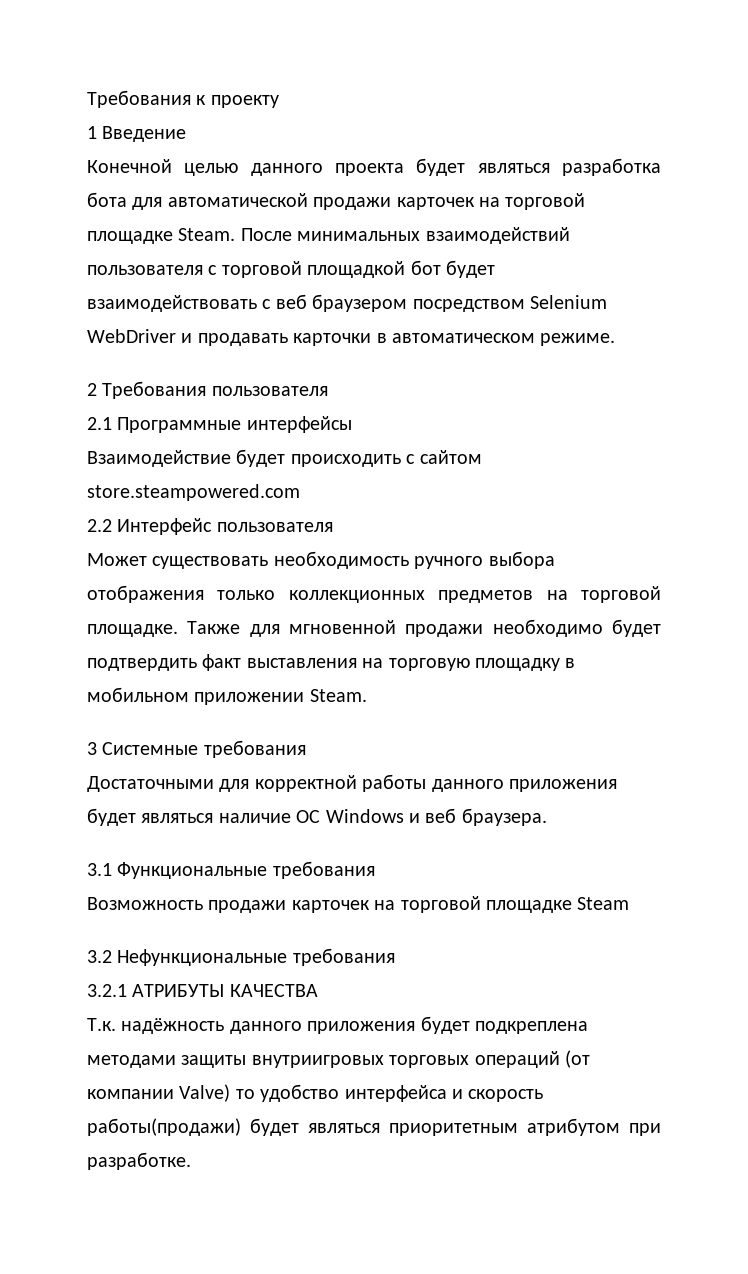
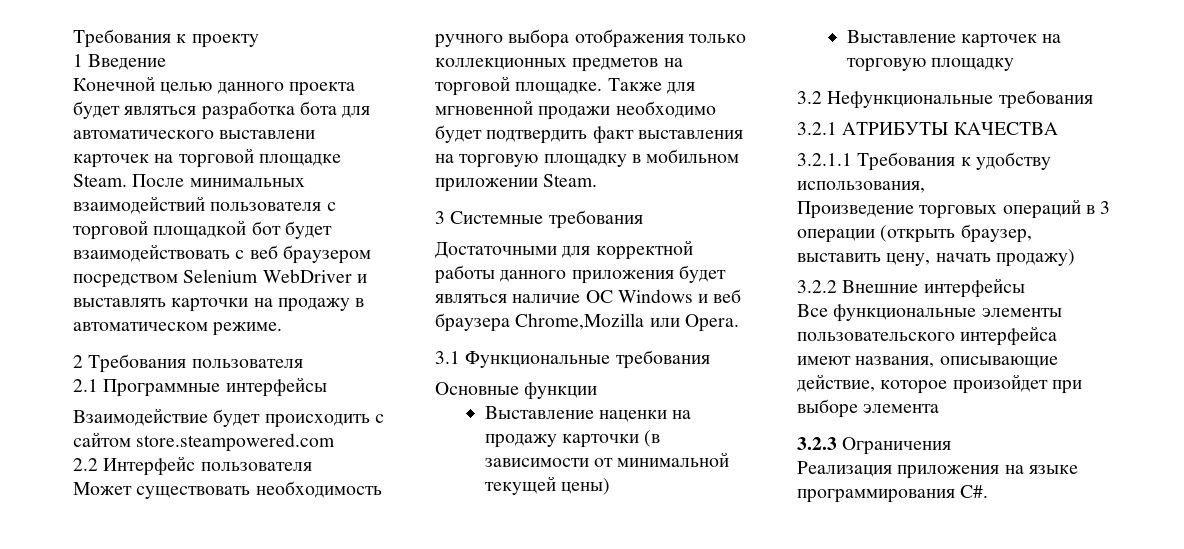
[167,193,392,210] автоматической продажи -> [73,130,316,139] автоматического выставлени
[197,333,372,346] продавать карточки -> [73,298,350,312] выставлять карточки на продажу
[461,808,547,826] браузера. -> [435,313,739,332] браузера Chrome,Mozilla или Opera.
[87,896,630,913] Возможность продажи карточек на торговой площадке Steam -> [435,382,598,400] [484,406,692,422] [484,430,661,448] [484,452,730,467] [484,476,610,495] [846,30,1062,48] [846,58,1014,72] Основные функции // Выставление наценки на продажу карточки (в зависимости от минимальной текущей цены) // Выставление карточек на торговую площадку
[87,1016,588,1034] [87,1050,590,1068] [87,1084,544,1102] [87,1118,661,1136] [87,1152,191,1170] Т.к. надёжность данного приложения будет подкреплена методами защиты внутриигровых торговых операций (от компании Valve) то удобство интерфейса и скорость работы(продажи) будет являться приоритетным атрибутом при разработке. -> [797,152,1051,171] [797,181,925,193] [797,199,1111,219] [797,224,1032,243] [797,249,1075,267] [797,278,1025,298] [797,304,1062,322] [797,326,1058,346] [797,356,1058,368] [797,374,1082,394] [797,399,940,418] [797,437,952,455] [797,461,1078,479] [797,485,989,503] 3.2.1.1 Требования к удобству использования, // Произведение торговых операций в 3 операции (открыть браузер, выставить цену, начать продажу) // 3.2.2 Внешние интерфейсы // Все функциональные элементы пользовательского интерфейса имеют названия, описывающие действие, которое произойдет при выборе элемента // 3.2.3 Ограничения // Реализация приложения на языке программирования С#.

